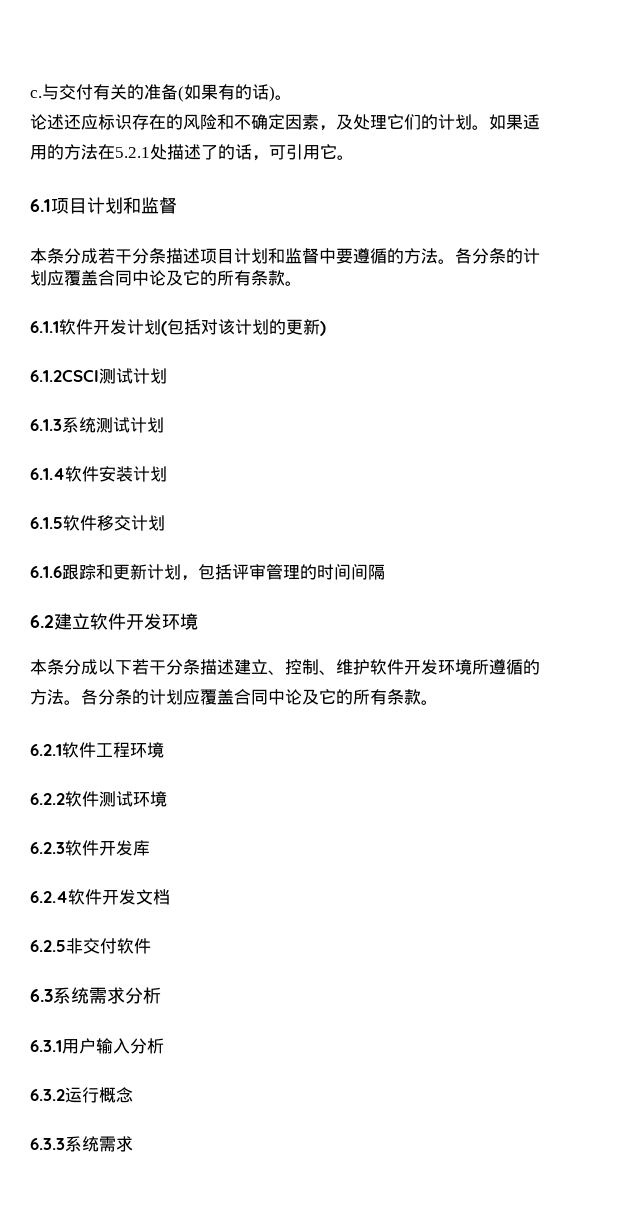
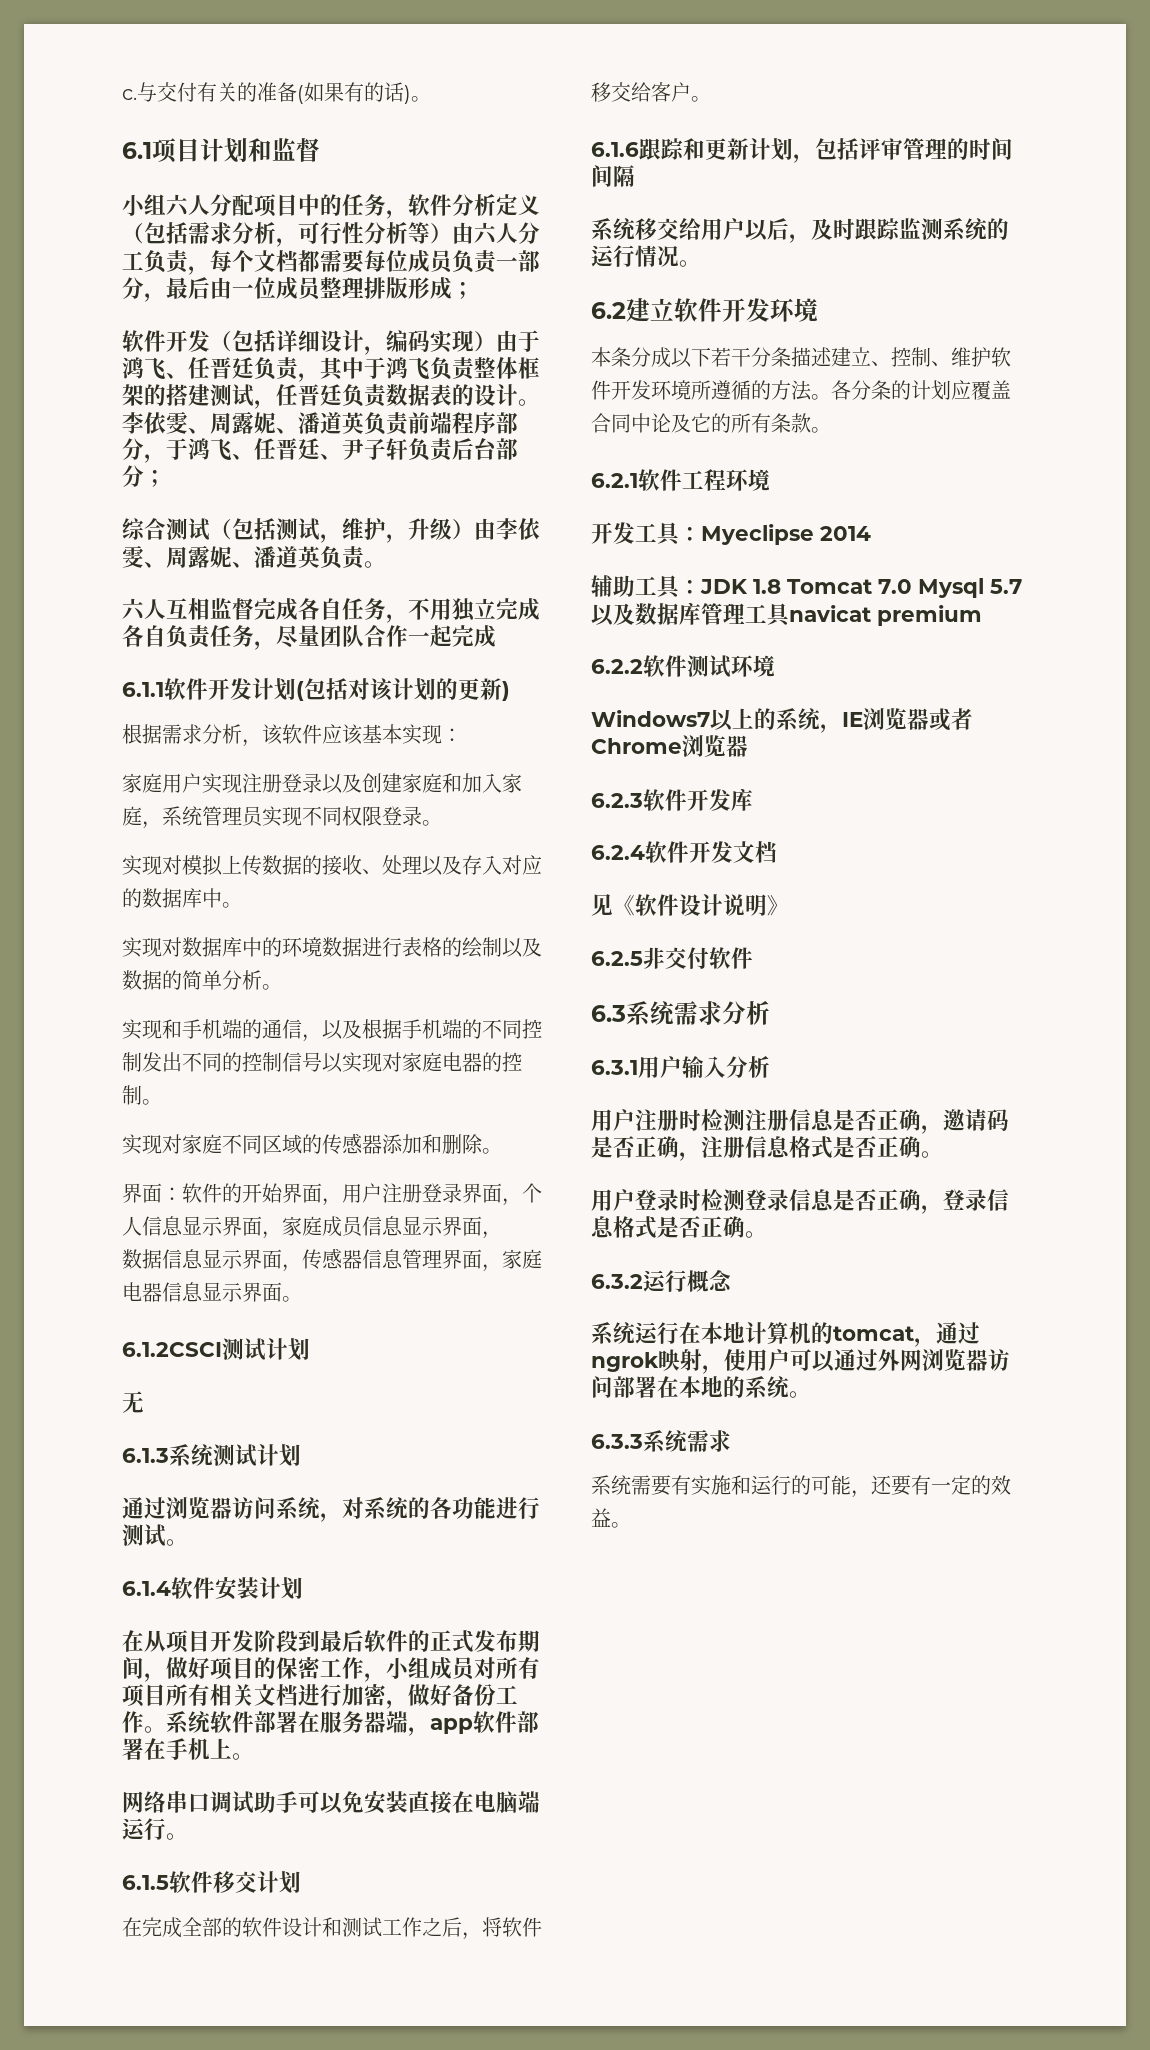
[30,114,540,131] [30,144,354,161] // 论述还应标识存在的风险和不确定因素，及处理它们的计划。如果适用的方法在5.2.1处描述了的话，可引用它。 -> (431, 99) none
[30,248,540,264] [30,270,302,286] 本条分成若干分条描述项目计划和监督中要遵循的方法。各分条的计划应覆盖合同中论及它的所有条款。 -> [122,194,540,219] [122,221,540,247] [122,249,540,275] [122,277,474,302] [122,330,540,355] [122,357,540,382] [122,384,540,409] [122,411,518,436] [122,438,518,463] [122,465,166,487] [122,518,540,543] [122,545,386,570] [122,598,540,623] [122,625,496,650] 小组六人分配项目中的任务，软件分析定义（包括需求分析，可行性分析等）由六人分工负责，每个文档都需要每位成员负责一部分，最后由一位成员整理排版形成； // 软件开发（包括详细设计，编码实现）由于鸿飞、任晋廷负责，其中于鸿飞负责整体框架的搭建测试，任晋廷负责数据表的设计。李依雯、周露妮、潘道英负责前端程序部分，于鸿飞、任晋廷、尹子轩负责后台部分； // 综合测试（包括测试，维护，升级）由李依雯、周露妮、潘道英负责。 // 六人互相监督完成各自任务，不用独立完成各自负责任务，尽量团队合作一起完成
(326, 328) none -> [122,724,462,747] [122,773,522,794] [122,806,442,829] [122,855,542,876] [122,888,242,908] [122,937,542,958] [122,970,282,990] [122,1019,542,1042] [122,1052,522,1073] [122,1085,162,1105] [122,1133,502,1155] [122,1183,542,1206] [122,1216,502,1239] [122,1248,542,1272] [122,1282,302,1302] // 根据需求分析，该软件应该基本实现： // 家庭用户实现注册登录以及创建家庭和加入家庭，系统管理员实现不同权限登录。 // 实现对模拟上传数据的接收、处理以及存入对应的数据库中。 // 实现对数据库中的环境数据进行表格的绘制以及数据的简单分析。 // 实现和手机端的通信，以及根据手机端的不同控制发出不同的控制信号以实现对家庭电器的控制。 // 实现对家庭不同区域的传感器添加和删除。 // 界面：软件的开始界面，用户注册登录界面，个人信息显示界面，家庭成员信息显示界面， // 数据信息显示界面，传感器信息管理界面，家庭电器信息显示界面。
(167, 376) none -> [122,1391,144,1413] // 无
[30,466,167,482] [30,515,165,531] 6.1.4软件安装计划 // 6.1.5软件移交计划 -> [122,1497,540,1522] [122,1524,188,1547] [122,1577,303,1600] [122,1630,540,1653] [122,1657,540,1682] [122,1684,518,1709] [122,1711,539,1736] [122,1738,254,1760] [122,1791,540,1814] [122,1818,188,1840] [122,1871,301,1894] [122,1917,542,1940] [591,82,711,102] 通过浏览器访问系统，对系统的各功能进行测试。 // 6.1.4软件安装计划 // 在从项目开发阶段到最后软件的正式发布期间，做好项目的保密工作，小组成员对所有项目所有相关文档进行加密，做好备份工作。系统软件部署在服务器端，app软件部署在手机上。 // 网络串口调试助手可以免安装直接在电脑端运行。 // 6.1.5软件移交计划 // 在完成全部的软件设计和测试工作之后，将软件移交给客户。
(385, 572) none -> [591,218,1009,243] [591,245,701,267] // 系统移交给用户以后，及时跟踪监测系统的运行情况。
[30,791,167,807] 6.2.2软件测试环境 -> [591,522,871,546] [591,575,1022,599] [591,602,982,627] [591,655,775,678] [591,708,973,733] [591,735,748,757] 开发工具：Myeclipse 2014 // 辅助工具：JDK 1.8 Tomcat 7.0 Mysql 5.7以及数据库管理工具navicat premium // 6.2.2软件测试环境 // Windows7以上的系统，IE浏览器或者Chrome浏览器
(170, 897) none -> [591,894,789,916] // 见《软件设计说明》
[30,1087,133,1103] [30,1136,133,1152] 6.3.2运行概念 // 6.3.3系统需求 -> [591,1109,1009,1134] [591,1136,943,1161] [591,1189,1009,1214] [591,1216,767,1239] [591,1269,732,1292] [591,1322,980,1347] [591,1349,1010,1374] [591,1376,811,1399] [591,1429,731,1453] [591,1475,1011,1498] [591,1508,631,1528] 用户注册时检测注册信息是否正确，邀请码是否正确，注册信息格式是否正确。 // 用户登录时检测登录信息是否正确，登录信息格式是否正确。 // 6.3.2运行概念 // 系统运行在本地计算机的tomcat，通过ngrok映射，使用户可以通过外网浏览器访问部署在本地的系统。 // 6.3.3系统需求 // 系统需要有实施和运行的可能，还要有一定的效益。

